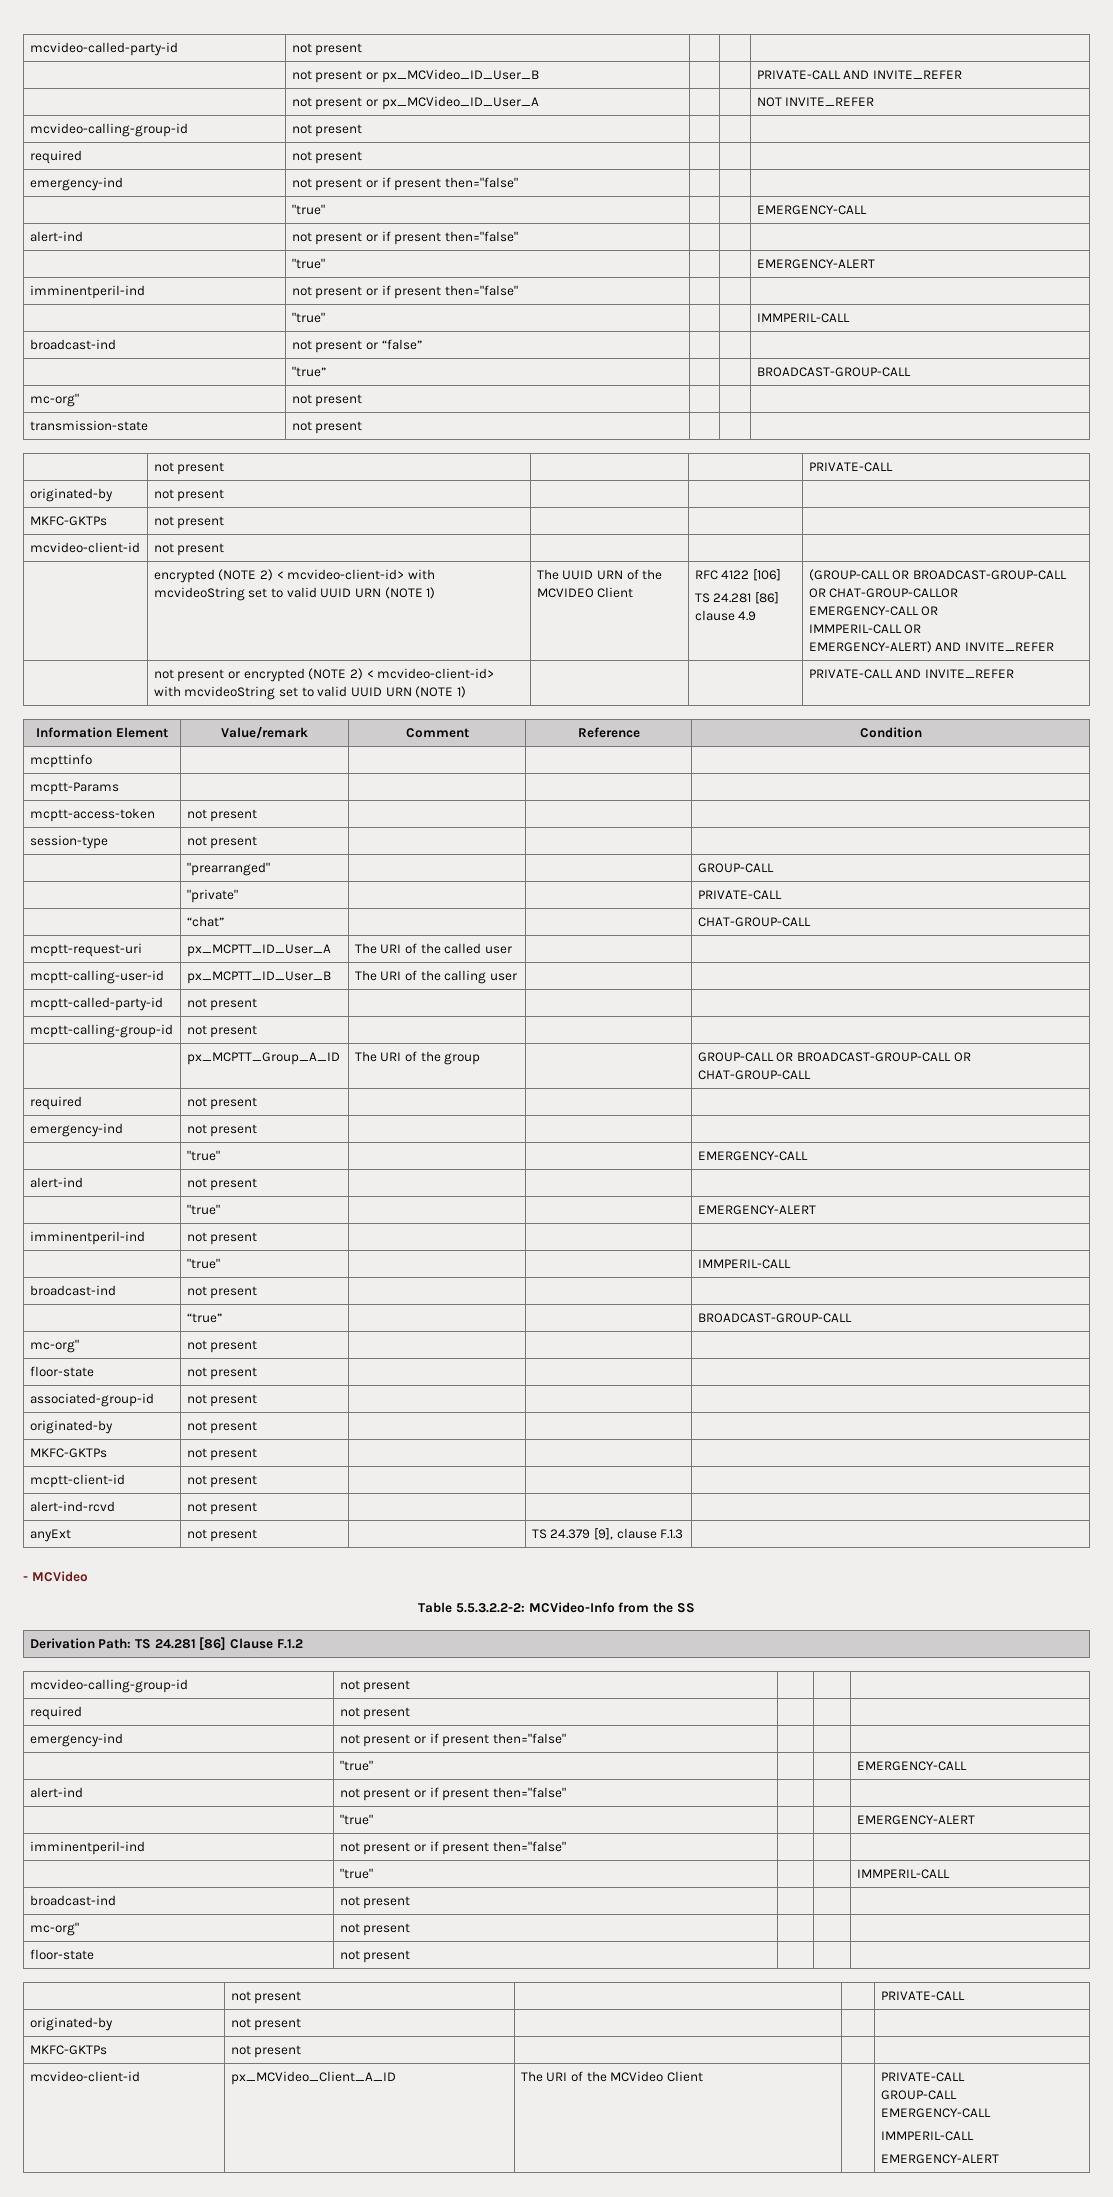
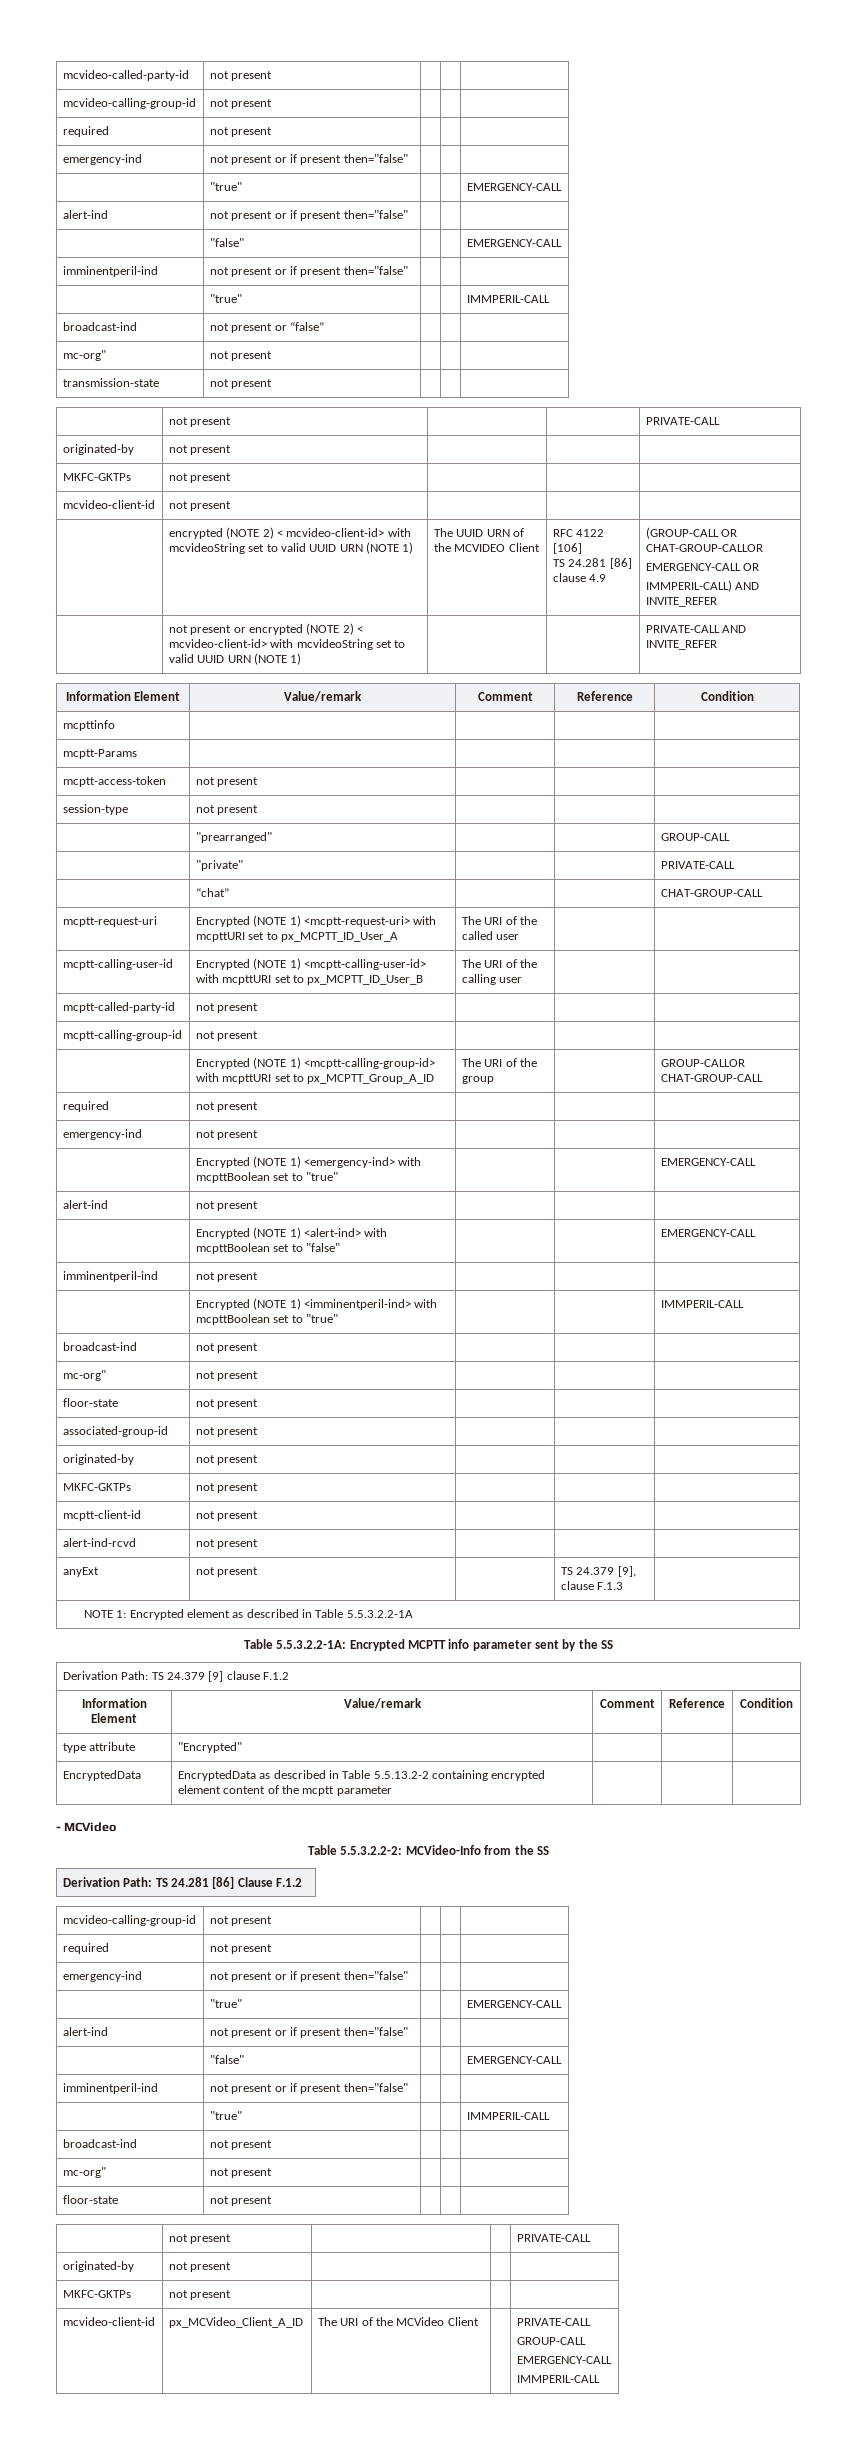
[291,69,539,83] [756,70,963,80] [291,96,539,110] [756,97,875,107] // | not present or px_MCVideo_ID_User_B | | | PRIVATE-CALL AND INVITE_REFER // | not present or px_MCVideo_ID_User_A | | | NOT INVITE_REFER -> (273, 76) none
[291,258,325,269] [756,259,875,269] "true" | | | EMERGENCY-ALERT -> [209,238,244,247] [466,239,562,247] "false" | | | EMERGENCY-CALL
[291,366,326,377] [756,367,911,377] // | "true” | | | BROADCAST-GROUP-CALL -> (324, 326) none
[913,570,1068,580] [808,588,826,598] BROADCAST-GROUP-CALL OR -> (738, 533) none
[808,624,922,634] [808,641,932,653] IMMPERIL-CALL OR // EMERGENCY-ALERT) -> [645,580,732,592] IMMPERIL-CALL)
(142, 950) none -> [195,915,437,927] [195,932,278,942] Encrypted (NOTE 1) <mcptt-request-uri> with mcpttURI set to
(164, 977) none -> [195,958,426,970] [195,974,304,985] Encrypted (NOTE 1) <mcptt-calling-user-id> with mcpttURI set to
(258, 1031) none -> [195,1057,435,1069] [195,1073,304,1084] Encrypted (NOTE 1) <mcptt-calling-group-id> with mcpttURI set to
[697,1052,971,1062] GROUP-CALL OR BROADCAST-GROUP-CALL OR -> [660,1059,745,1067] GROUP-CALLOR
(258, 1130) none -> [195,1156,422,1168] [195,1172,303,1183] Encrypted (NOTE 1) <emergency-ind> with mcpttBoolean set to
[186,1204,220,1215] [697,1205,816,1215] [29,1231,145,1245] [186,1232,258,1245] [186,1258,220,1269] [697,1259,791,1269] [29,1285,116,1296] [186,1286,258,1299] [186,1313,222,1323] [697,1313,852,1323] "true" | | | EMERGENCY-ALERT // imminentperil-ind | not present | | | // | "true" | | | IMMPERIL-CALL // broadcast-ind | not present | | | // | “true” | | | BROADCAST-GROUP-CALL -> [195,1227,388,1239] [195,1243,340,1254] [660,1229,756,1237] [62,1271,158,1282] [195,1272,259,1282] [195,1298,438,1310] [195,1314,338,1325] [660,1300,744,1308] [62,1342,137,1351] [195,1343,259,1353] Encrypted (NOTE 1) <alert-ind> with mcpttBoolean set to "false" | | | EMERGENCY-CALL // imminentperil-ind | not present | | | // | Encrypted (NOTE 1) <imminentperil-ind> with mcpttBoolean set to "true" | | | IMMPERIL-CALL // broadcast-ind | not present | | |
(684, 1534) none -> [83,1609,413,1620] [243,1639,614,1651] [62,1671,290,1682] [81,1698,147,1708] [91,1713,137,1723] [343,1698,422,1709] [599,1699,655,1708] [668,1698,725,1708] [739,1698,793,1708] [62,1742,136,1753] [177,1742,242,1753] [62,1770,141,1781] [177,1770,546,1781] [177,1785,392,1796] // NOTE 1: Encrypted element as described in Table 5.5.3.2.2-1A // Table 5.5.3.2.2-1A: Encrypted MCPTT info parameter sent by the SS // Derivation Path: TS 24.379 [9] clause F.1.2 // Information Element | Value/remark | Comment | Reference | Condition // type attribute | "Encrypted" | | | // EncryptedData | EncryptedData as described in Table 5.5.13.2-2 containing encrypted element content of the mcptt parameter | | |
[339,1814,373,1825] [856,1815,975,1825] "true" | | | EMERGENCY-ALERT -> [209,2055,244,2064] [466,2056,562,2064] "false" | | | EMERGENCY-CALL
[880,2154,999,2164] // EMERGENCY-ALERT -> (600, 2379) none

